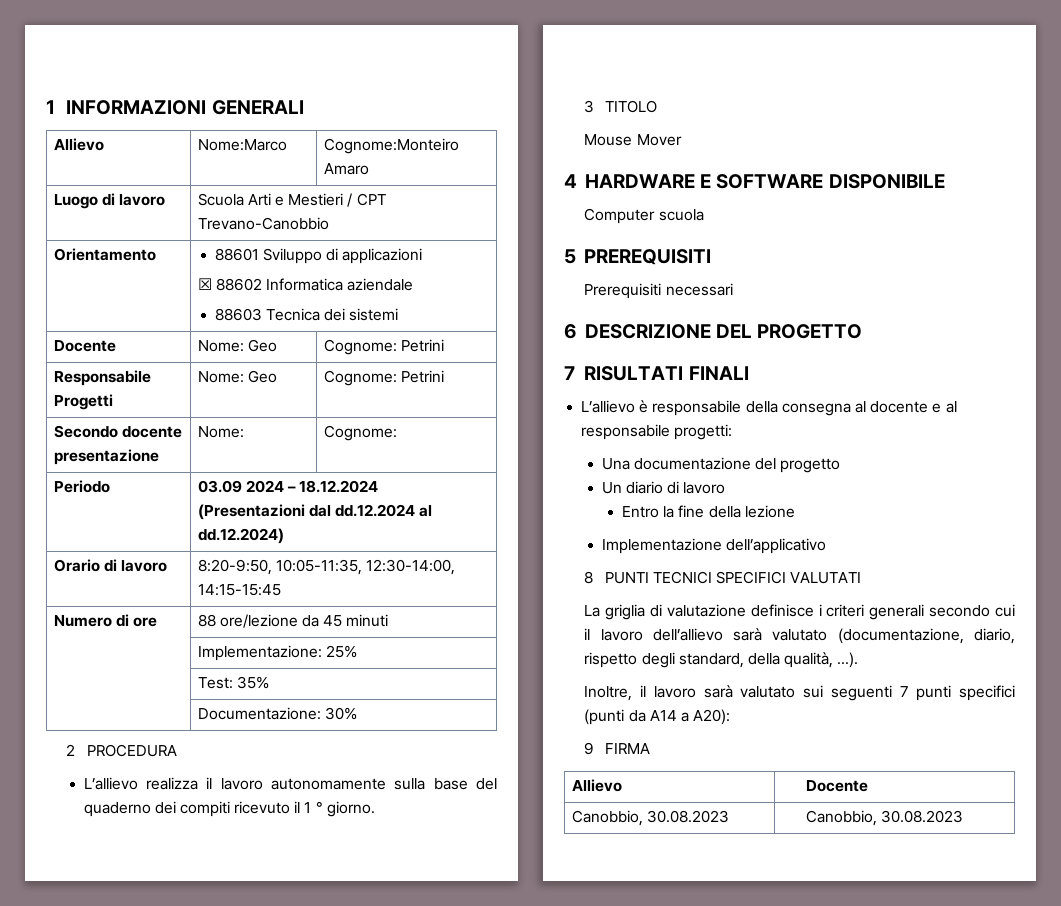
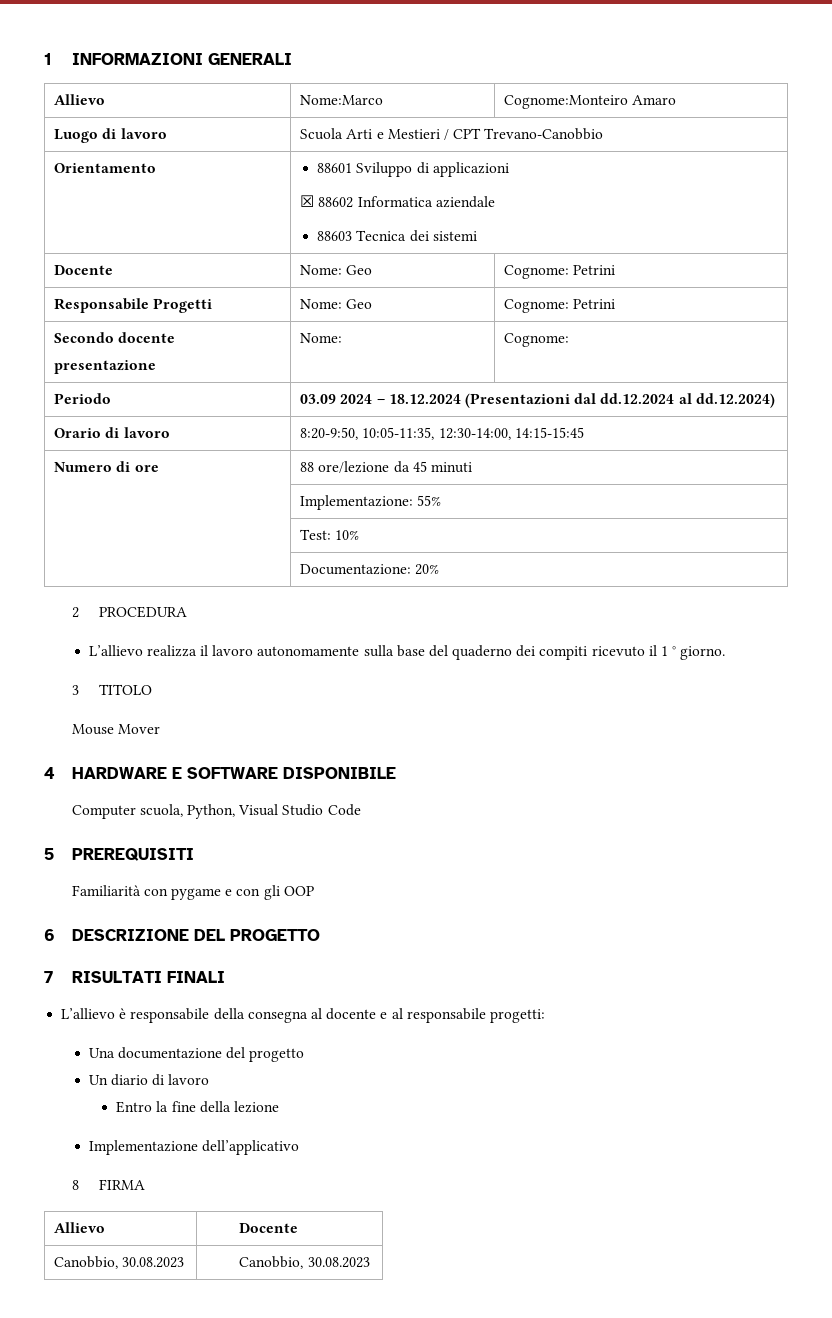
[325,645,357,658] 25% -> [417,495,442,506] 55%
[236,676,269,689] 35% -> [335,530,360,540] 10%
[324,707,357,720] 30% -> [415,564,440,575] 20%
[658,209,704,221] [564,249,712,265] [584,283,733,299] scuola // 5 PREREQUISITI // Prerequisiti necessari -> [139,804,361,819] [44,848,194,861] [71,885,314,900] scuola, Python, Visual Studio Code // 5 PREREQUISITI // Familiarità con pygame e con gli OOP
[604,571,862,584] [584,604,1015,620] [584,628,1015,644] [584,652,859,668] [584,685,1015,701] [584,709,731,725] [584,742,595,755] PUNTI TECNICI SPECIFICI VALUTATI // La griglia di valutazione definisce i criteri generali secondo cui il lavoro dell’allievo sarà valutato (documentazione, diario, rispetto degli standard, della qualità, ...). // Inoltre, il lavoro sarà valutato sui seguenti 7 punti specifici (punti da A14 a A20): // 9 -> (79, 1185) none

